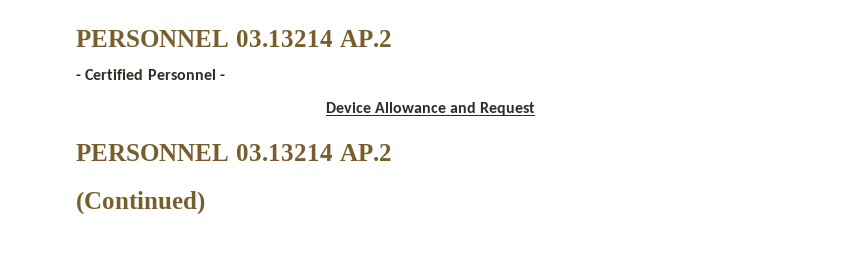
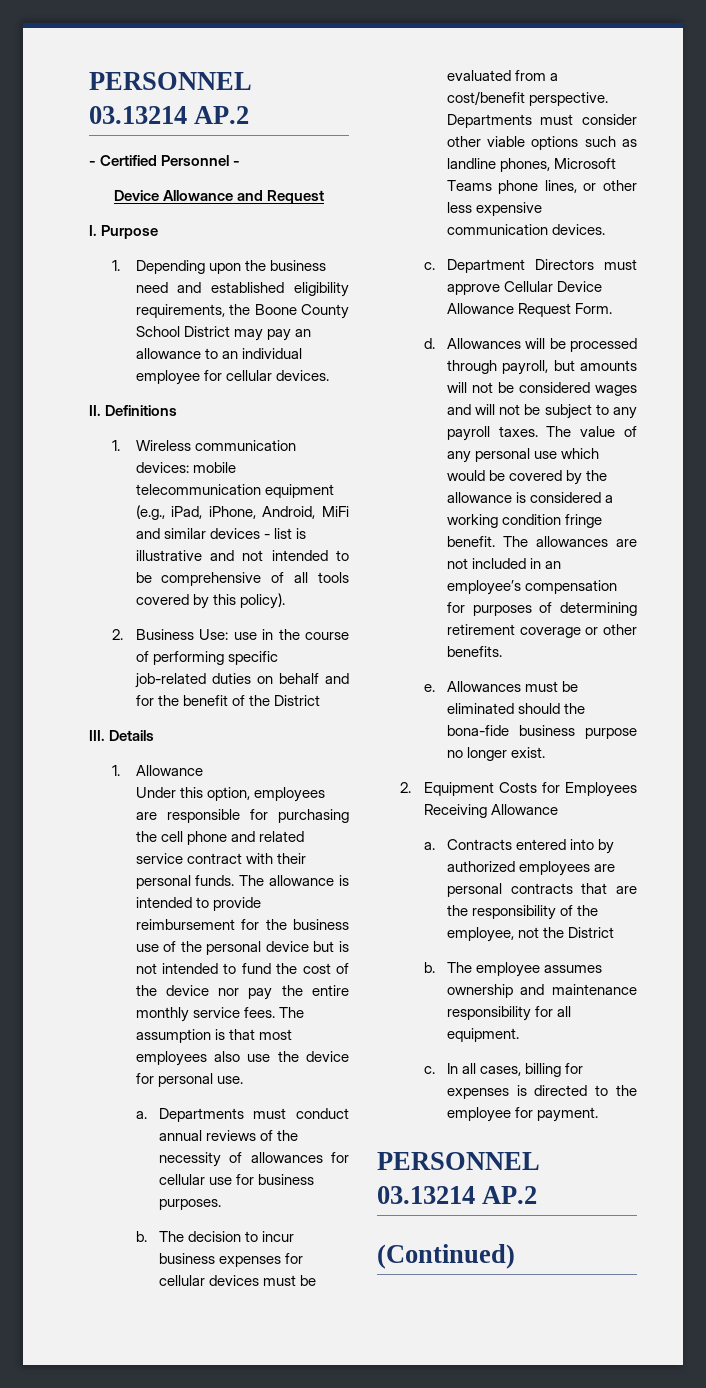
(536, 109) none -> [89,225,159,239] [112,260,326,274] [135,282,349,297] [135,304,349,319] [135,326,311,341] [135,348,302,359] [135,370,329,385] [89,405,178,416] [112,440,296,451] [135,462,236,473] [135,484,334,498] [135,505,349,520] [135,528,306,539] [135,550,349,561] [135,572,349,586] [135,593,285,609] [112,629,350,640] [135,651,278,665] [134,673,349,688] [135,695,320,706] [89,730,155,741] [112,765,203,776] [135,787,325,802] [135,809,349,823] [135,831,304,845] [135,853,306,864] [135,875,349,889] [135,897,261,911] [135,919,349,930] [135,941,349,955] [135,963,349,974] [135,985,349,1000] [135,1007,304,1022] [135,1029,292,1043] [135,1051,349,1066] [135,1073,243,1087] [135,1108,349,1122] [158,1130,298,1141] [158,1152,349,1167] [158,1174,314,1185] [158,1199,221,1210] [135,1231,294,1242] [158,1253,303,1267] [158,1275,316,1286] [446,70,558,81] [446,91,608,106] [446,114,637,128] [446,136,637,150] [446,158,616,172] [446,180,637,194] [446,202,542,216] [446,224,605,235] [423,259,637,273] [446,281,602,295] [446,303,612,317] [423,338,637,352] [446,360,637,375] [446,382,637,396] [446,404,637,419] [446,426,637,441] [446,448,599,463] [446,470,607,485] [446,492,613,503] [446,514,602,528] [446,536,637,547] [446,558,561,569] [446,580,617,595] [446,602,637,616] [446,624,637,638] [446,646,502,657] [423,681,578,692] [446,703,585,714] [446,725,637,739] [446,747,545,761] [400,782,637,797] [423,804,558,818] [423,839,614,854] [446,861,615,876] [446,883,637,897] [446,905,598,920] [446,927,614,942] [423,962,602,977] [446,984,637,998] [446,1006,571,1021] [446,1028,519,1042] [423,1063,583,1077] [446,1085,637,1099] [446,1107,598,1122] // I. Purpose // 1. Depending upon the business need and established eligibility requirements, the Boone County School District may pay an allowance to an individual employee for cellular devices. // II. Definitions // 1. Wireless communication devices: mobile telecommunication equipment (e.g., iPad, iPhone, Android, MiFi and similar devices - list is illustrative and not intended to be comprehensive of all tools covered by this policy). // 2. Business Use: use in the course of performing specific job-related duties on behalf and for the benefit of the District // III. Details // 1. Allowance // Under this option, employees are responsible for purchasing the cell phone and related service contract with their personal funds. The allowance is intended to provide reimbursement for the business use of the personal device but is not intended to fund the cost of the device nor pay the entire monthly service fees. The assumption is that most employees also use the device for personal use. // a. Departments must conduct annual reviews of the necessity of allowances for cellular use for business purposes. // b. The decision to incur business expenses for cellular devices must be evaluated from a cost/benefit perspective. Departments must consider other viable options such as landline phones, Microsoft Teams phone lines, or other less expensive communication devices. // c. Department Directors must approve Cellular Device Allowance Request Form. // d. Allowances will be processed through payroll, but amounts will not be considered wages and will not be subject to any payroll taxes. The value of any personal use which would be covered by the allowance is considered a working condition fringe benefit. The allowances are not included in an employee’s compensation for purposes of determining retirement coverage or other benefits. // e. Allowances must be eliminated should the bona-fide business purpose no longer exist. // 2. Equipment Costs for Employees Receiving Allowance // a. Contracts entered into by authorized employees are personal contracts that are the responsibility of the employee, not the District // b. The employee assumes ownership and maintenance responsibility for all equipment. // c. In all cases, billing for expenses is directed to the employee for payment.

